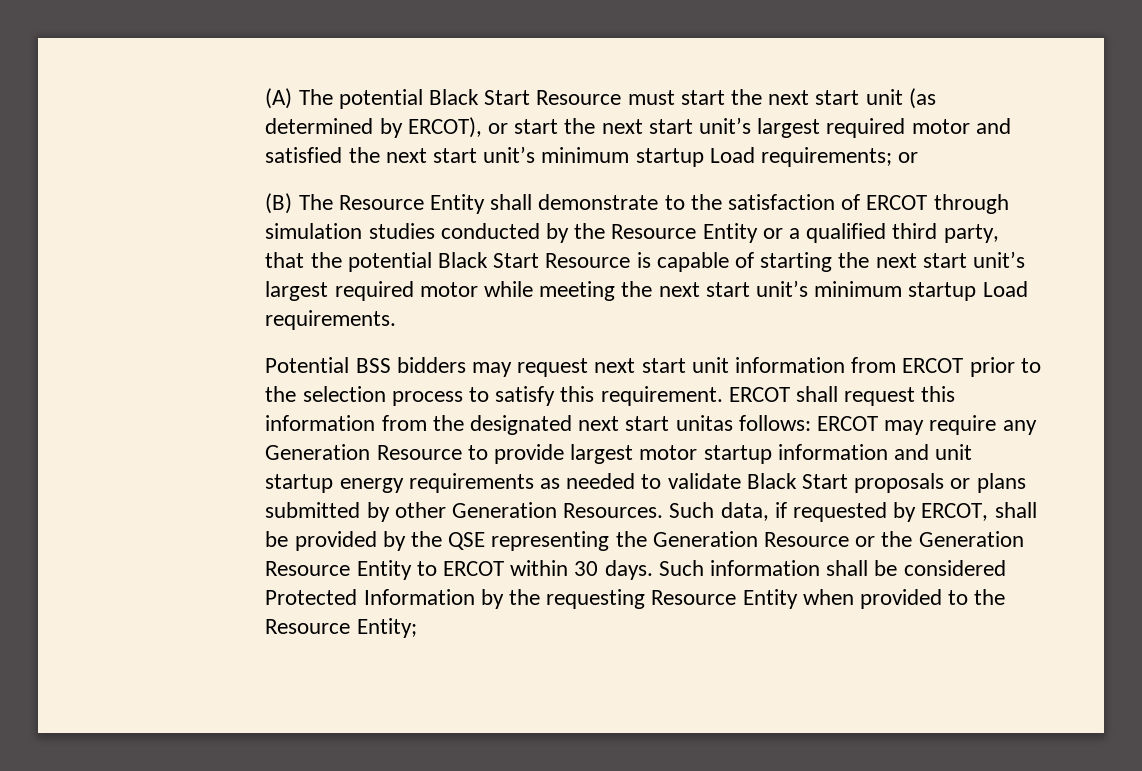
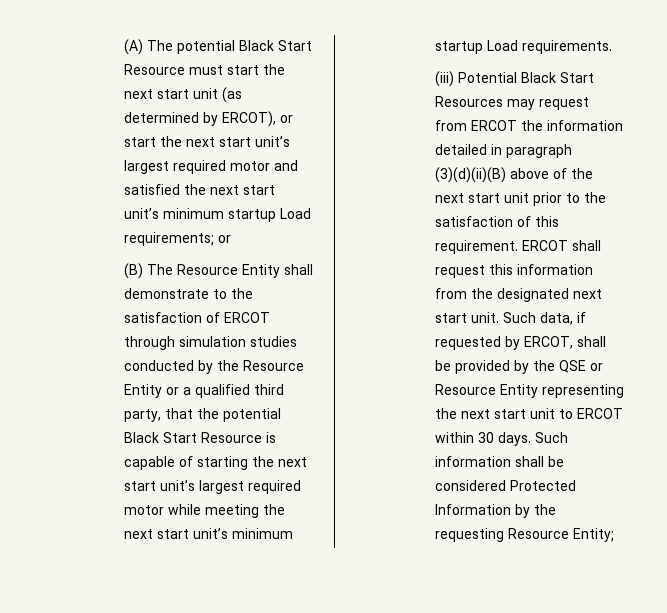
[265,357,1041,377] [265,386,556,406] Potential BSS bidders may request next start unit information from ERCOT prior to the selection process to satisfy -> [435,71,594,87] [435,96,589,110] [435,120,623,131] [435,144,572,158] [435,167,593,183] [435,192,606,206] [435,216,531,227] (iii) Potential Black Start Resources may request from ERCOT the information detailed in paragraph (3)(d)(ii)(B) above of the next start unit prior to the satisfaction of
[675,415,1037,435] [265,444,973,464] [265,473,1026,493] [265,502,664,522] unitas follows: ERCOT may require any Generation Resource to provide largest motor startup information and unit startup energy requirements as needed to validate Black Start proposals or plans submitted by other Generation Resources. -> [471,312,499,323] unit.
[491,531,1024,551] [265,560,412,580] representing the Generation Resource or the Generation Resource Entity -> [590,363,603,371] [435,384,624,398] [435,408,555,419] or Resource Entity representing the next start unit
[742,589,1006,609] [265,619,351,634] Entity when provided to the Resource -> (569, 533) none

